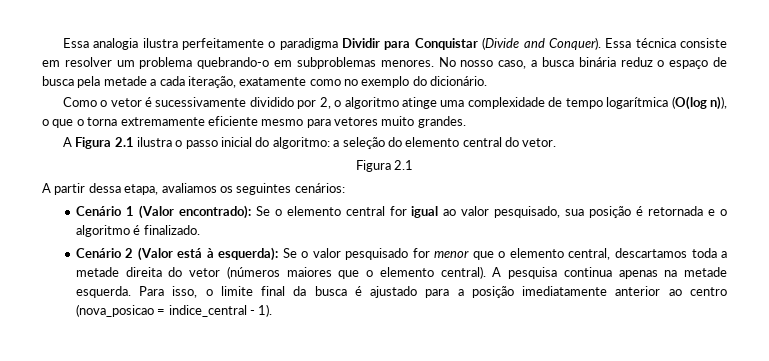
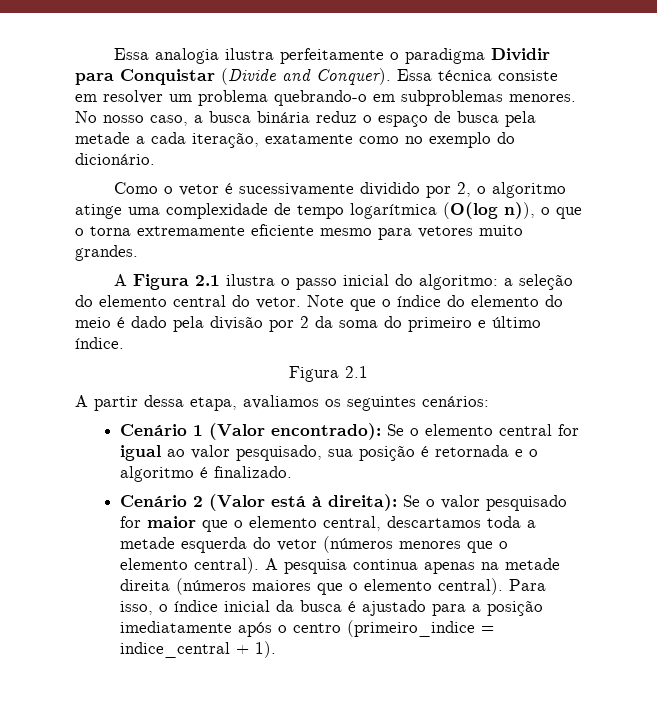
(557, 142) none -> [307,295,563,311] [75,316,541,332] [75,337,124,349] Note que o índice do elemento do meio é dado pela divisão por 2 da soma do primeiro e último índice.
[218,247,279,261] esquerda): -> [328,494,398,511] direita):
[434,251,470,258] menor -> [147,516,197,528] maior
[125,267,162,277] direita -> [181,537,248,553] esquerda
[286,267,332,277] maiores -> [399,541,462,549] menores
[75,286,131,298] esquerda. -> [120,578,504,595] direita (números maiores que o elemento central).
[220,286,286,296] limite final -> [174,600,271,612] índice inicial
[615,286,728,296] [75,304,154,317] anterior ao centro (nova_posicao -> [238,620,476,637] após o centro (primeiro_indice
[250,310,256,315] - -> [236,645,250,654] +

